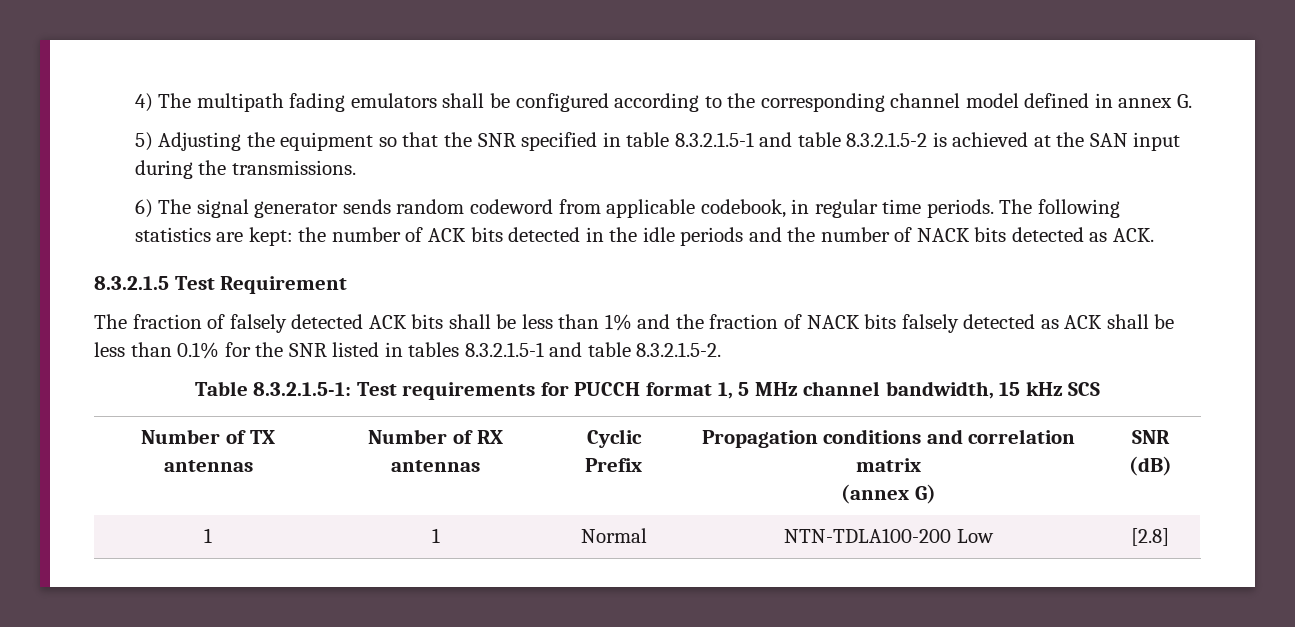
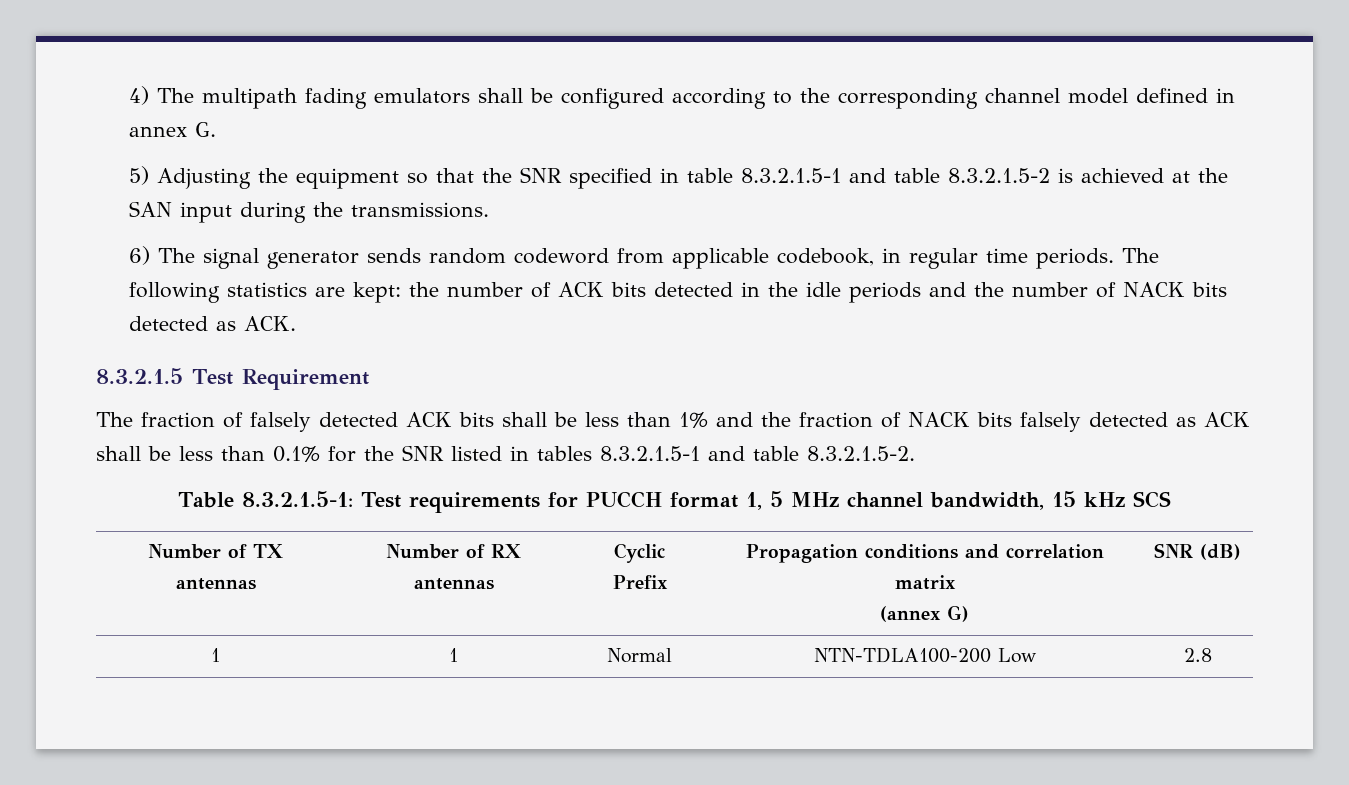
[1131,528,1169,546] [2.8] -> [1183,648,1212,662] 2.8

